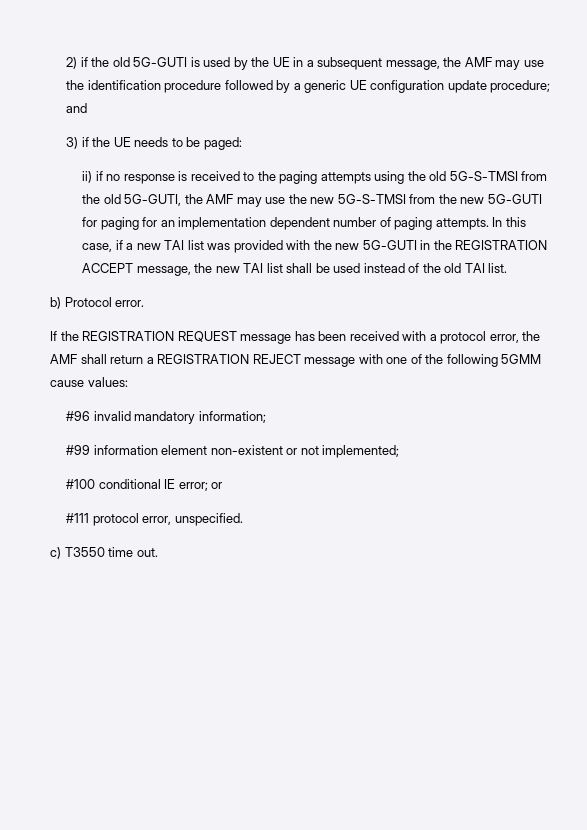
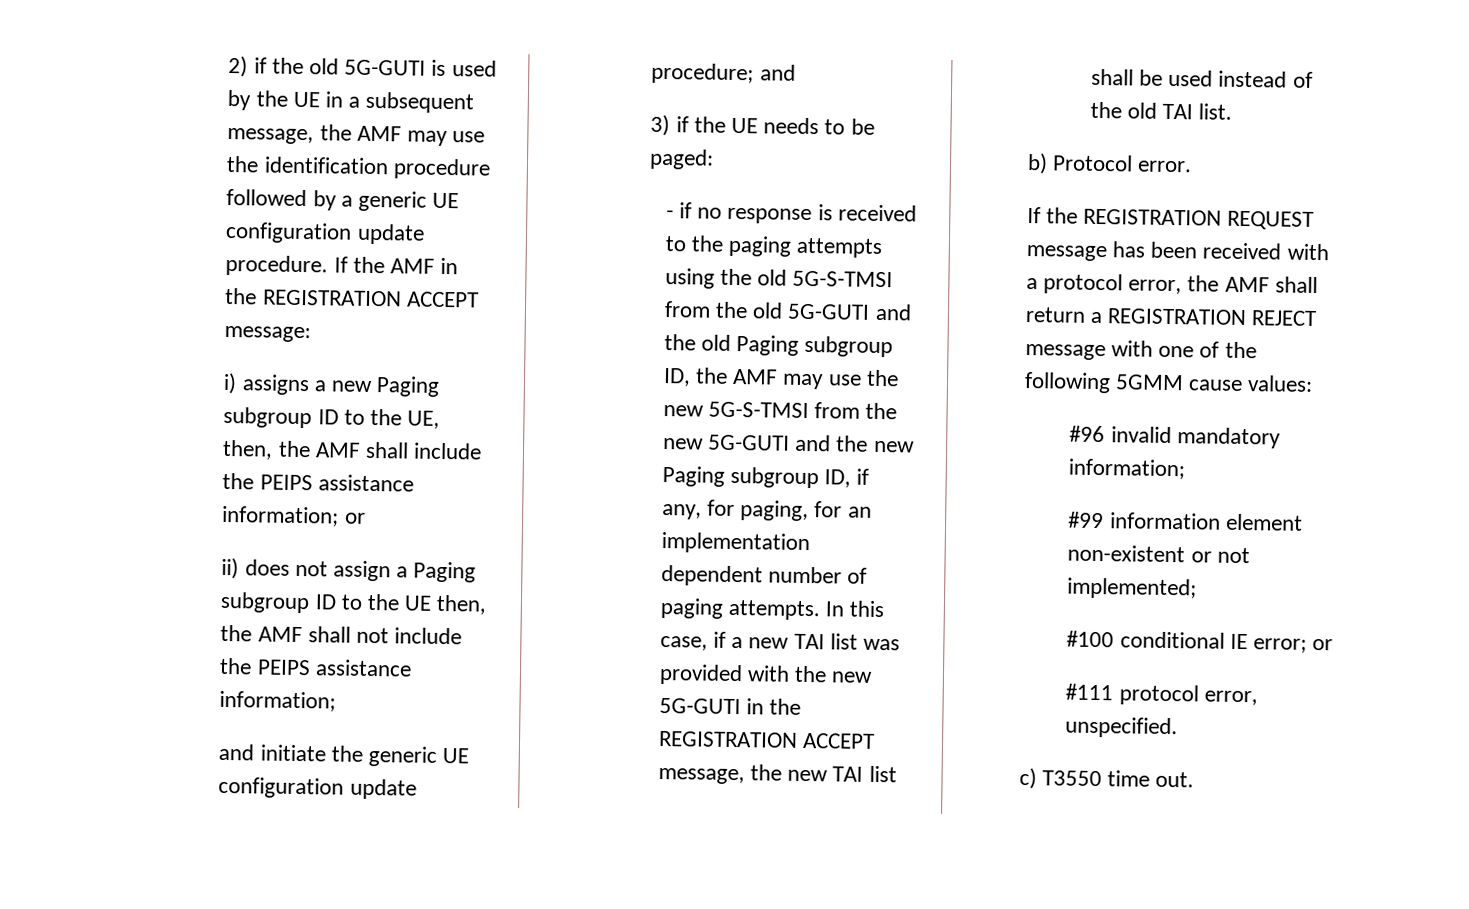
(487, 86) none -> [225,254,459,277] [225,287,479,308] [224,325,312,343] [223,372,441,397] [223,406,441,429] [222,439,483,460] [222,472,414,492] [221,505,366,527] [221,557,477,583] [220,591,488,615] [220,624,463,645] [219,657,412,677] [219,690,337,712] [218,743,470,767] [218,776,417,800] procedure. If the AMF in the REGISTRATION ACCEPT message: // i) assigns a new Paging subgroup ID to the UE, then, the AMF shall include the PEIPS assistance information; or // ii) does not assign a Paging subgroup ID to the UE then, the AMF shall not include the PEIPS assistance information; // and initiate the generic UE configuration update
[82,171,93,183] ii) -> [665,210,674,219] -
[124,194,182,206] 5G-GUTI, -> [787,303,912,321] [663,334,894,358] [662,368,691,387] 5G-GUTI and the old Paging subgroup ID,
[82,217,139,230] for paging -> [795,434,915,453] [661,465,870,489] [661,499,810,522] and the new Paging subgroup ID, if any, for paging,

